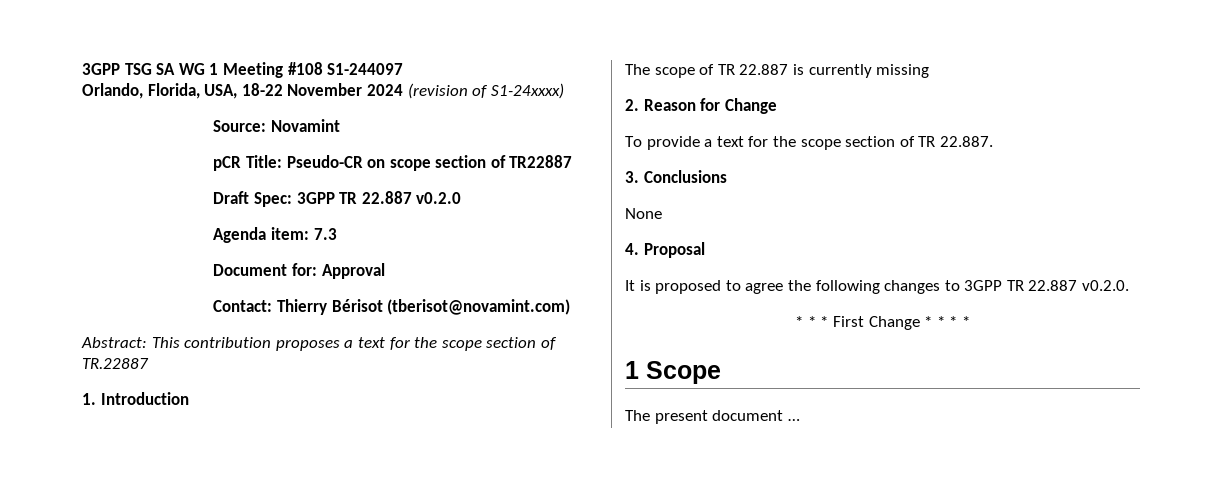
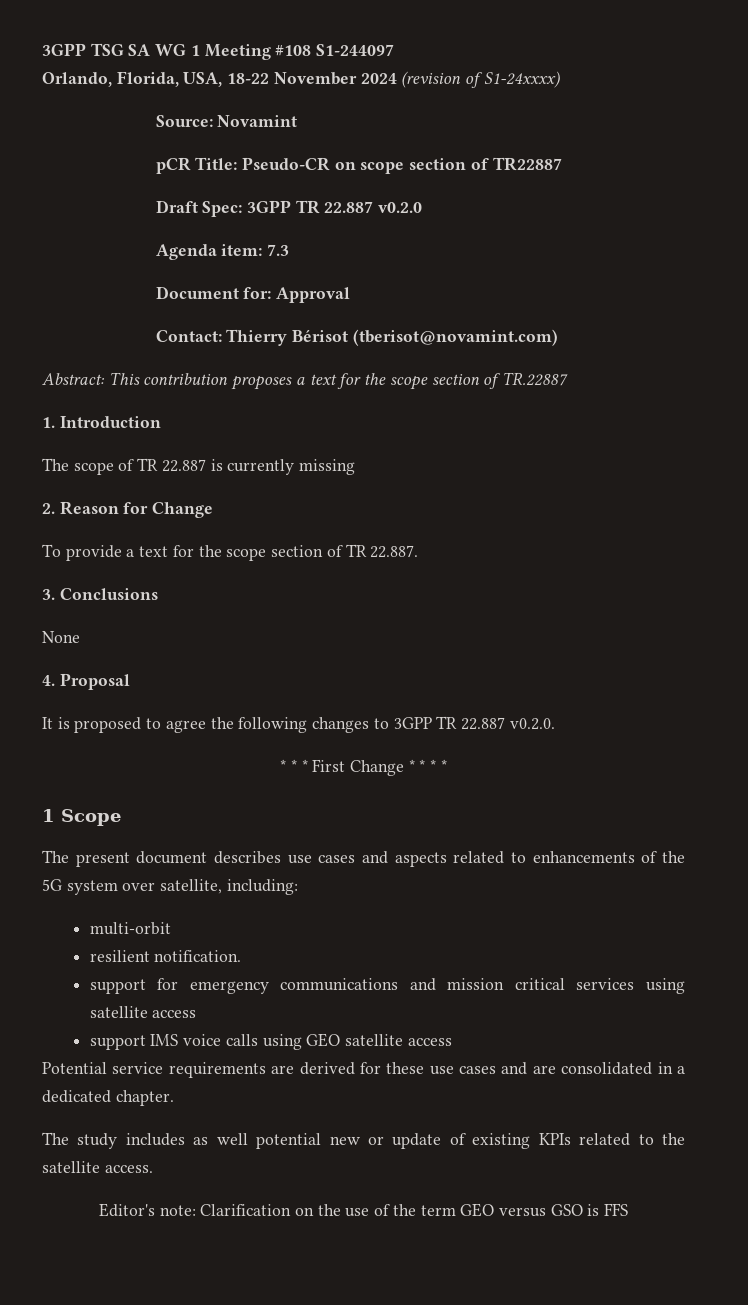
[787,419,800,421] … -> [213,851,685,867] [42,879,298,895] [89,922,171,935] [89,950,242,962] [89,978,685,994] [89,1006,197,1018] [89,1033,452,1050] [42,1062,686,1078] [42,1090,174,1106] [42,1132,686,1149] [42,1161,153,1173] [98,1203,629,1217] describes use cases and aspects related to enhancements of the 5G system over satellite, including: // multi-orbit // resilient notification. // support for emergency communications and mission critical services using satellite access // support IMS voice calls using GEO satellite access // Potential service requirements are derived for these use cases and are consolidated in a dedicated chapter. // The study includes as well potential new or update of existing KPIs related to the satellite access. // Editor's note: Clarification on the use of the term GEO versus GSO is FFS

